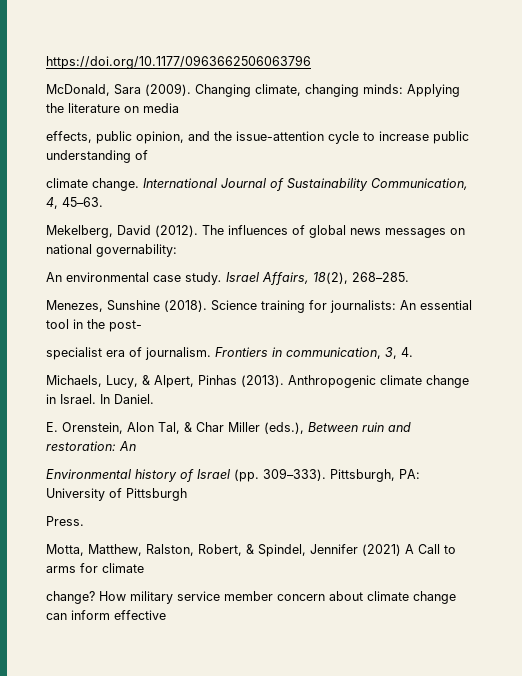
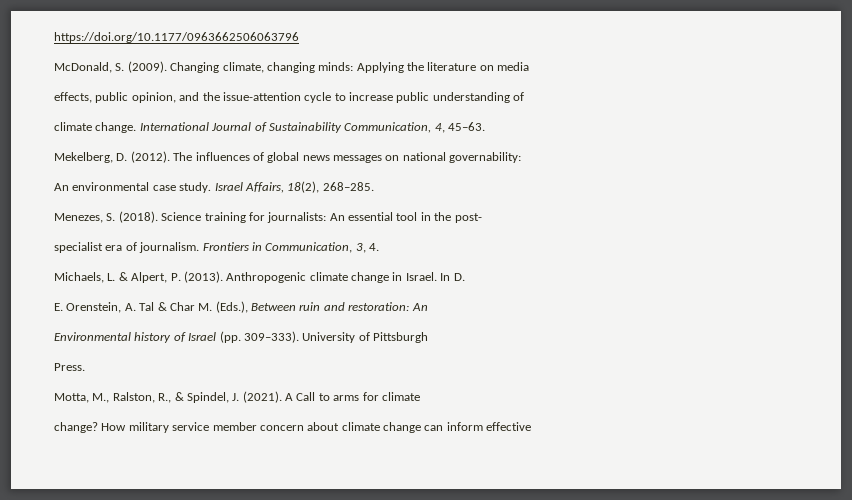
[114,84,141,95] Sara -> [115,63,125,71] S.
[117,225,151,235] David -> [116,153,128,161] D.
[107,300,160,311] Sunshine -> [106,213,116,221] S.
[286,347,381,359] communication, -> [265,242,353,253] Communication,
[106,375,138,388] Lucy, -> [107,273,116,281] L.
[198,375,237,385] Pinhas -> [170,273,181,281] P.
[114,394,154,404] Daniel. -> [453,273,465,281] D.
[127,422,304,434] Alon Tal, & Char Miller (eds.), -> [124,301,248,313] A. Tal & Char M. (Eds.),
[330,469,420,482] Pittsburgh, PA: -> (299, 337) none
[88,544,401,557] Matthew, Ralston, Robert, & Spindel, Jennifer (2021) -> [92,391,282,403] M., Ralston, R., & Spindel, J. (2021).

